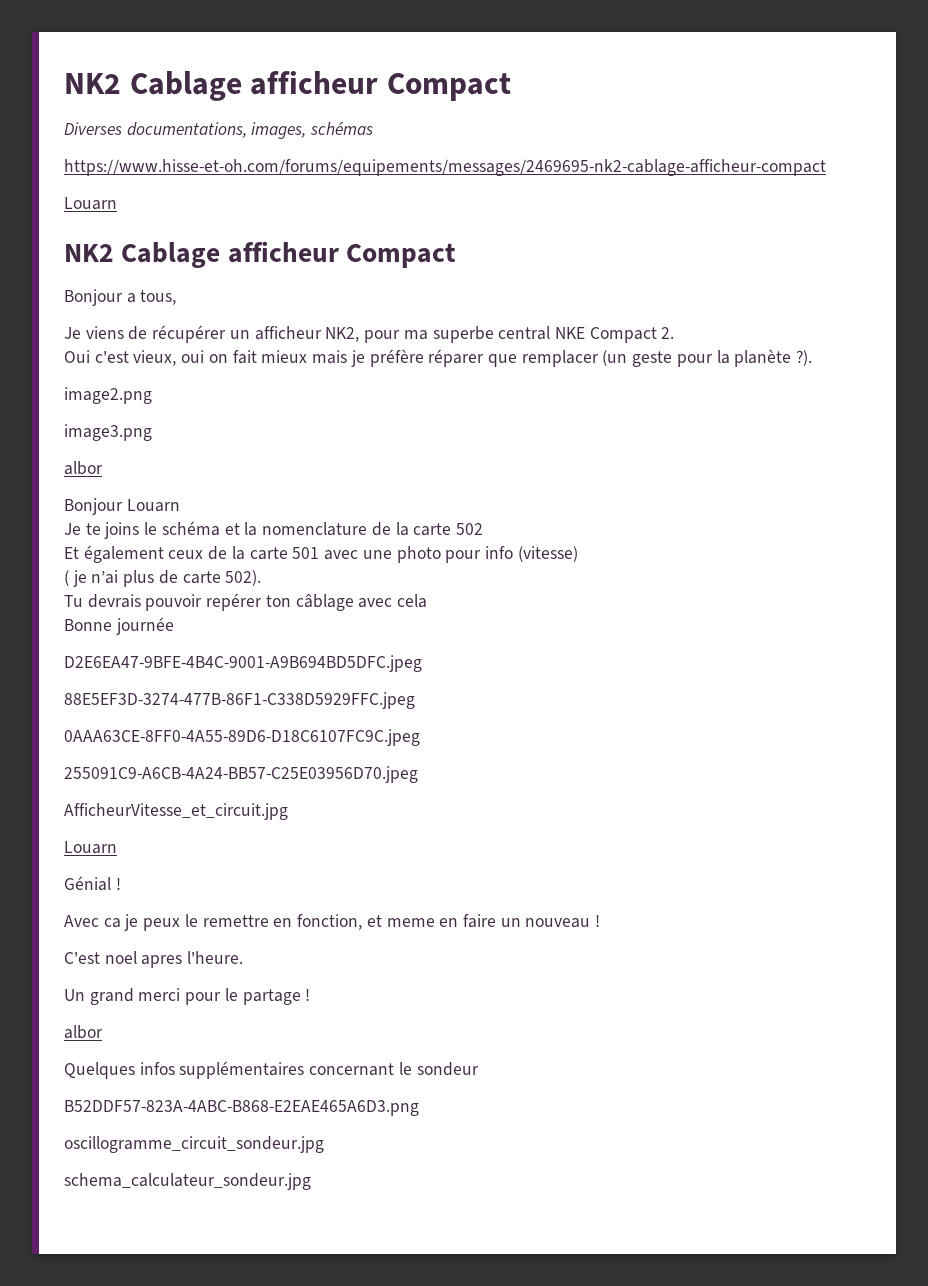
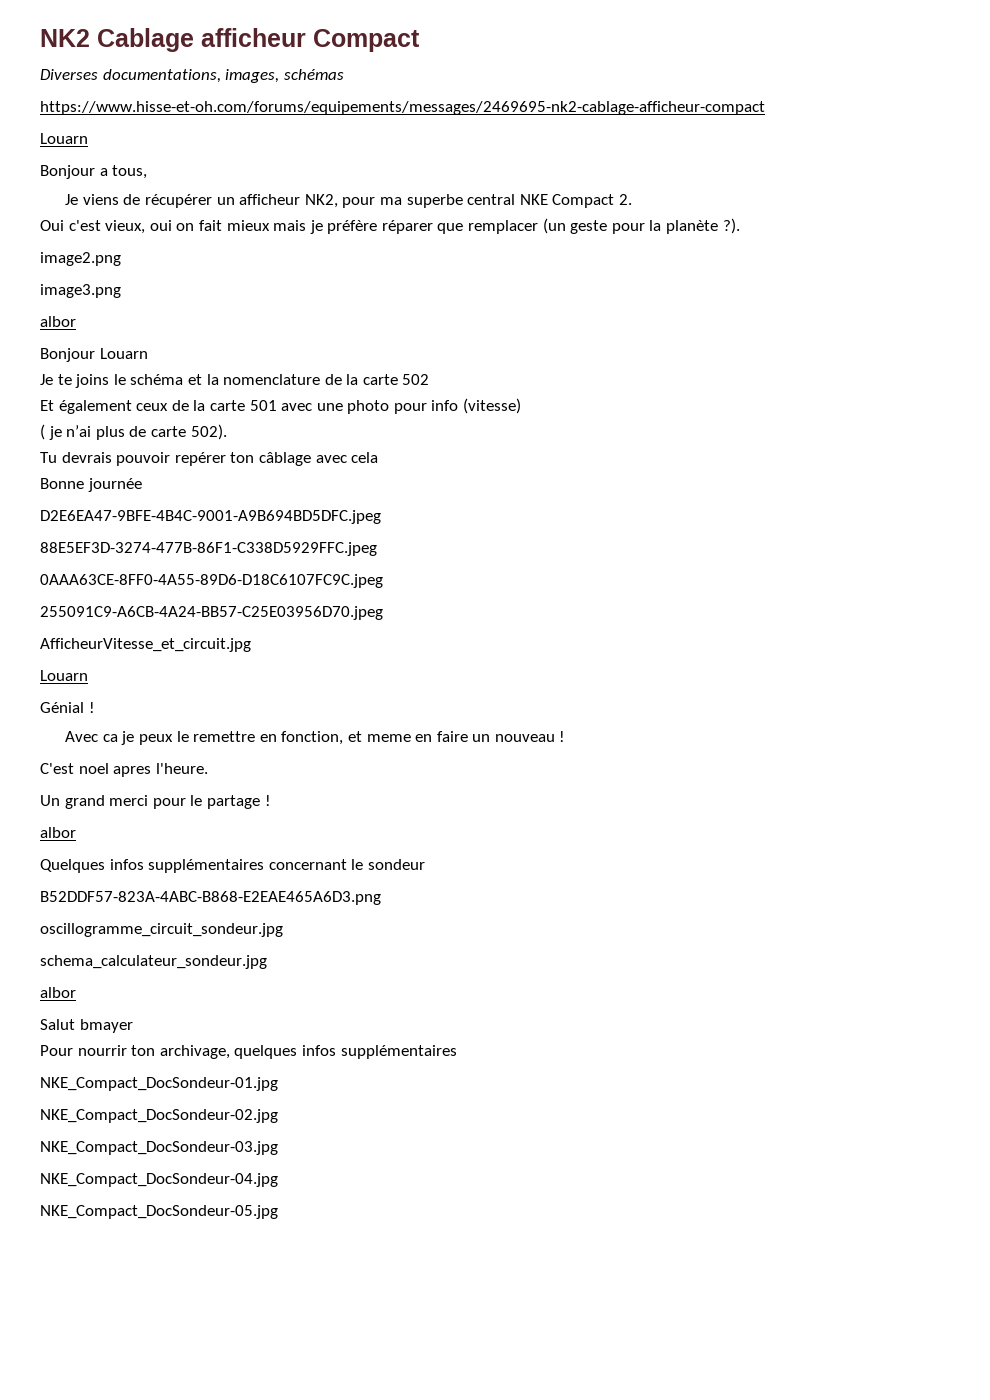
[64,241,457,268] // NK2 Cablage afficheur Compact -> (88, 138) none
(311, 1181) none -> [40,987,76,998] [40,1019,133,1033] [40,1045,457,1059] [40,1077,278,1091] [40,1109,278,1123] [40,1141,278,1155] [40,1173,278,1187] [40,1205,278,1219] // albor // Salut bmayer // Pour nourrir ton archivage, quelques infos supplémentaires // NKE_Compact_DocSondeur-01.jpg // NKE_Compact_DocSondeur-02.jpg // NKE_Compact_DocSondeur-03.jpg // NKE_Compact_DocSondeur-04.jpg // NKE_Compact_DocSondeur-05.jpg

